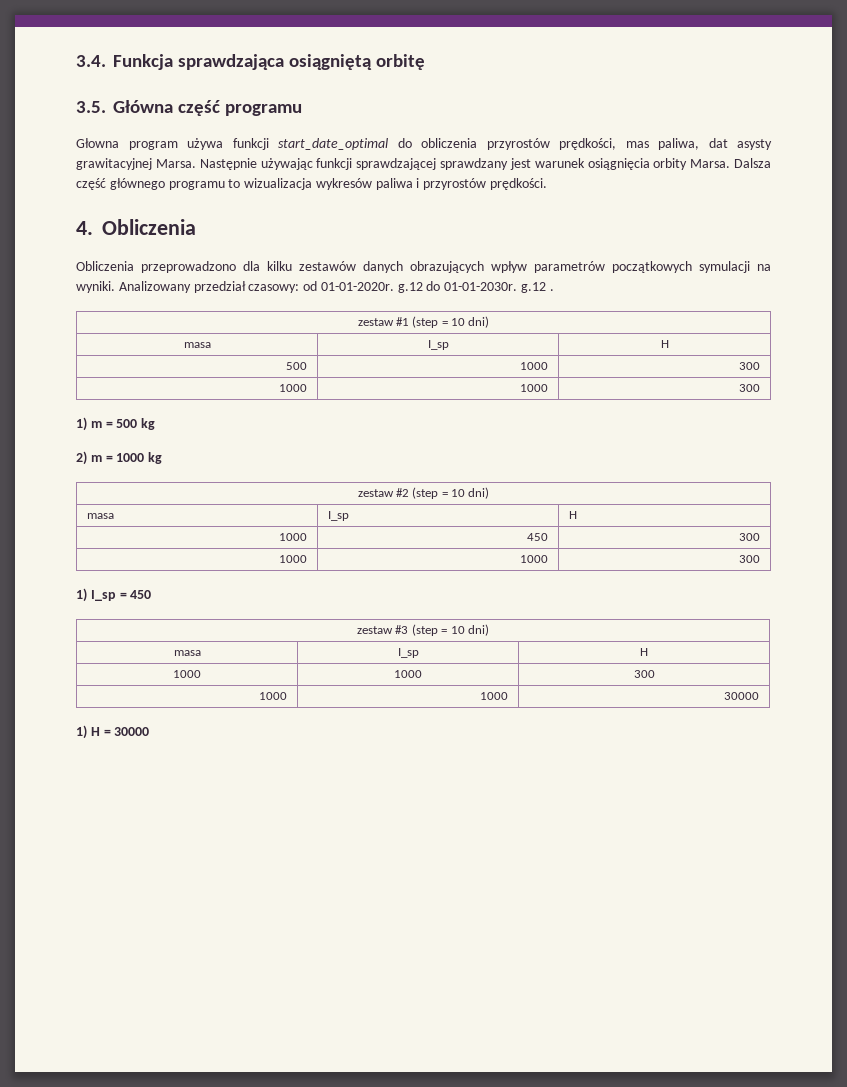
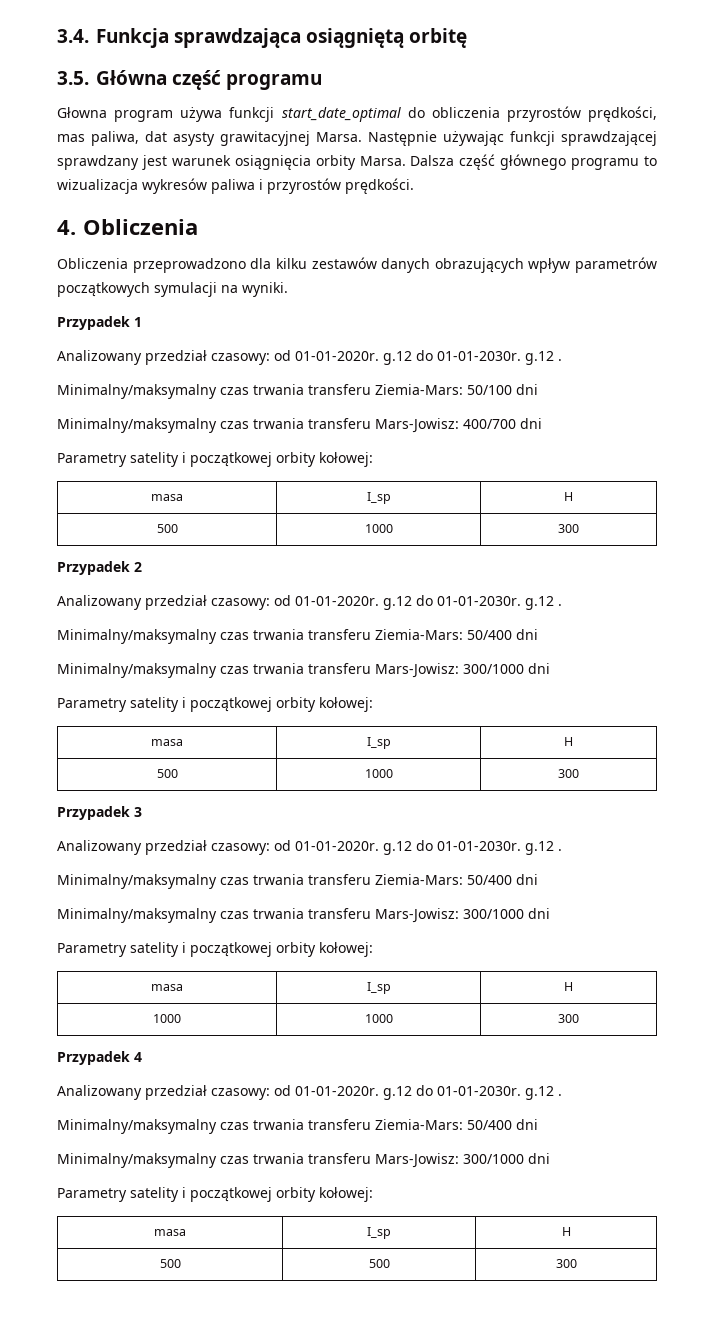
(115, 287) none -> [57,316,142,330] // Przypadek 1 //
[357,316,490,328] [183,342,211,348] [427,340,449,350] [660,340,669,348] [286,362,308,370] [520,362,549,370] [739,362,761,370] [279,384,308,392] [520,384,549,392] [739,384,761,392] [76,417,156,431] [76,451,163,465] [357,487,490,499] [86,513,114,519] [327,511,349,521] [568,511,577,519] [279,533,308,541] [527,533,549,541] [739,533,761,541] [279,555,308,563] [520,555,549,563] [739,555,761,563] [76,588,152,602] [357,624,489,636] // zestaw #1 (step = 10 dni) // masa | I_sp | H // 500 | 1000 | 300 // 1000 | 1000 | 300 // 1) m = 500 kg // 2) m = 1000 kg // zestaw #2 (step = 10 dni) // masa | I_sp | H // 1000 | 450 | 300 // 1000 | 1000 | 300 // 1) I_sp = 450 // zestaw #3 (step = 10 dni) -> [57,384,538,399] [57,418,542,433] [57,452,373,467] [151,494,183,501] [366,492,391,504] [564,492,573,501] [156,524,178,533] [364,524,393,533] [558,524,579,533] [57,561,142,575] [57,595,562,610] [57,629,538,644] [57,663,550,678] [57,697,373,712] [151,739,183,746] [366,737,391,749] [564,737,573,746] [156,769,178,778] [364,769,393,778] [558,769,579,778] [57,806,142,820] [57,840,562,855] [57,874,538,889] [57,908,550,923] [57,942,373,957] // Minimalny/maksymalny czas trwania transferu Ziemia-Mars: 50/100 dni // Minimalny/maksymalny czas trwania transferu Mars-Jowisz: 400/700 dni // Parametry satelity i początkowej orbity kołowej: // masa | I_sp | H // 500 | 1000 | 300 // Przypadek 2 // Analizowany przedział czasowy: od 01-01-2020r. g.12 do 01-01-2030r. g.12 . // Minimalny/maksymalny czas trwania transferu Ziemia-Mars: 50/400 dni // Minimalny/maksymalny czas trwania transferu Mars-Jowisz: 300/1000 dni // Parametry satelity i początkowej orbity kołowej: // masa | I_sp | H // 500 | 1000 | 300 // Przypadek 3 // Analizowany przedział czasowy: od 01-01-2020r. g.12 do 01-01-2030r. g.12 . // Minimalny/maksymalny czas trwania transferu Ziemia-Mars: 50/400 dni // Minimalny/maksymalny czas trwania transferu Mars-Jowisz: 300/1000 dni // Parametry satelity i początkowej orbity kołowej:
[259,692,288,700] [480,692,509,700] [724,692,760,700] [76,725,150,739] // 1000 | 1000 | 30000 // 1) H = 30000 -> [57,1051,142,1065] [57,1085,562,1100] [57,1119,538,1134] [57,1153,550,1168] [57,1187,373,1202] [154,1229,186,1236] [367,1227,391,1239] [561,1227,571,1236] [159,1259,181,1268] [368,1259,390,1268] [555,1259,577,1268] // Przypadek 4 // Analizowany przedział czasowy: od 01-01-2020r. g.12 do 01-01-2030r. g.12 . // Minimalny/maksymalny czas trwania transferu Ziemia-Mars: 50/400 dni // Minimalny/maksymalny czas trwania transferu Mars-Jowisz: 300/1000 dni // Parametry satelity i początkowej orbity kołowej: // masa | I_sp | H // 500 | 500 | 300

